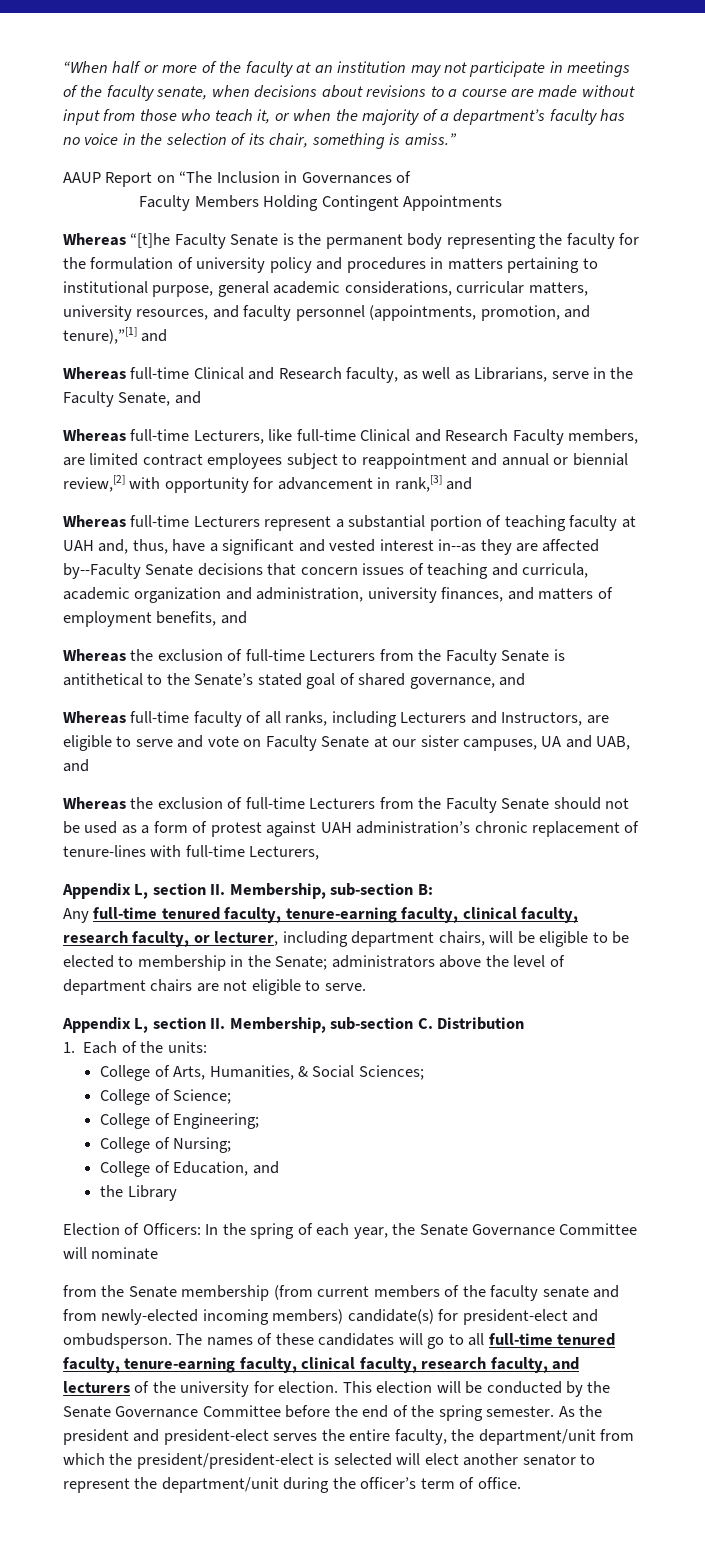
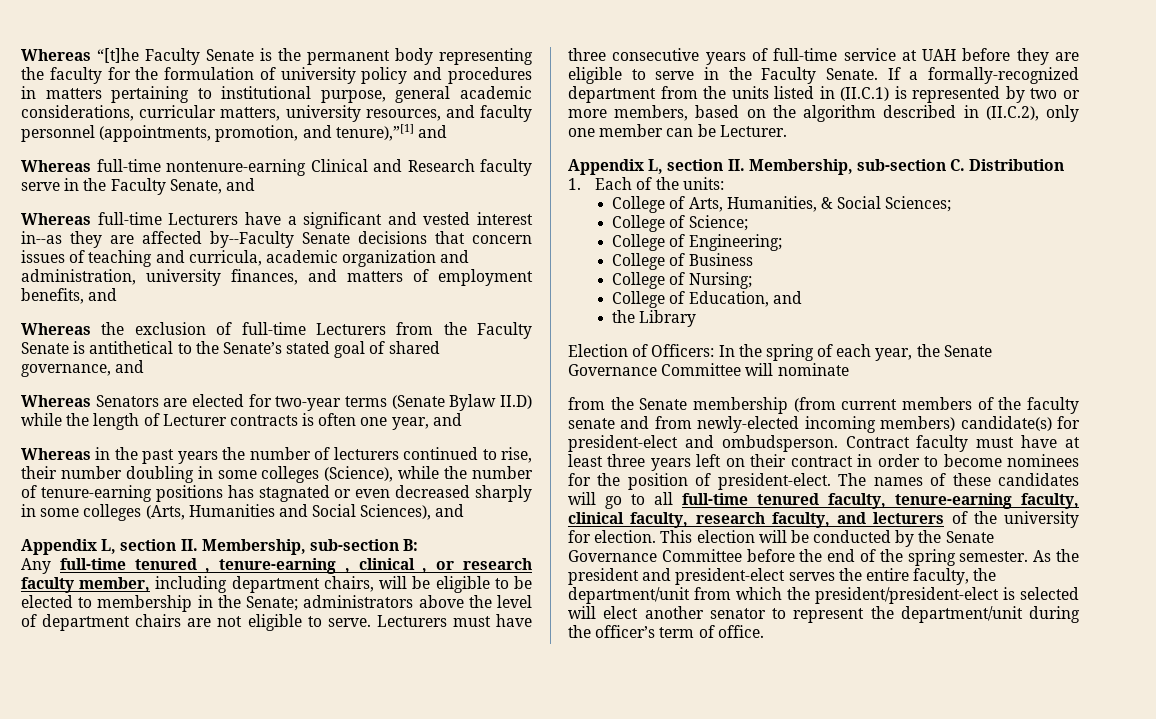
[63,61,631,77] [63,85,635,101] [63,109,626,125] [63,133,456,149] [63,171,412,187] [139,195,503,211] “When half or more of the faculty at an institution may not participate in meetings of the faculty senate, when decisions about revisions to a course are made without input from those who teach it, or when the majority of a department’s faculty has no voice in the selection of its chair, something is amiss.” // AAUP Report on “The Inclusion in Governances of // Faculty Members Holding Contingent Appointments // -> (21, 55) none
[193,367,548,383] Clinical and Research faculty, as well as Librarians, -> [166,159,532,176] nontenure-earning Clinical and Research faculty
[193,429,639,445] [63,453,628,469] [63,475,473,493] [63,515,636,531] [63,539,168,554] Lecturers, like full-time Clinical and Research Faculty members, are limited contract employees subject to reappointment and annual or biennial review,[2] with opportunity for advancement in rank,[3] and // Whereas full-time Lecturers represent a substantial portion of teaching faculty at UAH and, thus, -> [168,213,239,225] Lecturers
[130,711,609,727] [63,735,631,751] [63,759,89,772] [63,797,630,813] [63,821,640,837] [63,845,320,860] full-time faculty of all ranks, including Lecturers and Instructors, are eligible to serve and vote on Faculty Senate at our sister campuses, UA and UAB, and // Whereas the exclusion of full-time Lecturers from the Faculty Senate should not be used as a form of protest against UAH administration’s chronic replacement of tenure-lines with full-time Lecturers, -> [95,394,532,411] [21,413,462,430] [21,447,532,464] [21,466,534,483] [21,485,532,502] [21,504,465,521] Senators are elected for two-year terms (Senate Bylaw II.D) while the length of Lecturer contracts is often one year, and // Whereas in the past years the number of lecturers continued to rise, their number doubling in some colleges (Science), while the number of tenure-earning positions has stagnated or even decreased sharply in some colleges (Arts, Humanities and Social Sciences), and
[224,907,579,923] [63,931,279,947] faculty, tenure-earning faculty, clinical faculty, research faculty, or lecturer, -> [205,558,532,574] [21,577,151,593] , tenure-earning , clinical , or research faculty member,
(366, 987) none -> [376,614,533,627] [568,48,1079,65] [568,67,1079,84] [568,86,1080,103] [568,105,1079,122] [568,124,787,137] Lecturers must have three consecutive years of full-time service at UAH before they are eligible to serve in the Faculty Senate. If a formally-recognized department from the units listed in (II.C.1) is represented by two or more members, based on the algorithm described in (II.C.2), only one member can be Lecturer.
(260, 1121) none -> [612,253,753,270] // College of Business
(172, 1341) none -> [845,435,1080,452] [568,454,1079,471] [568,473,831,490] Contract faculty must have at least three years left on their contract in order to become nominees for the position of president-elect.

